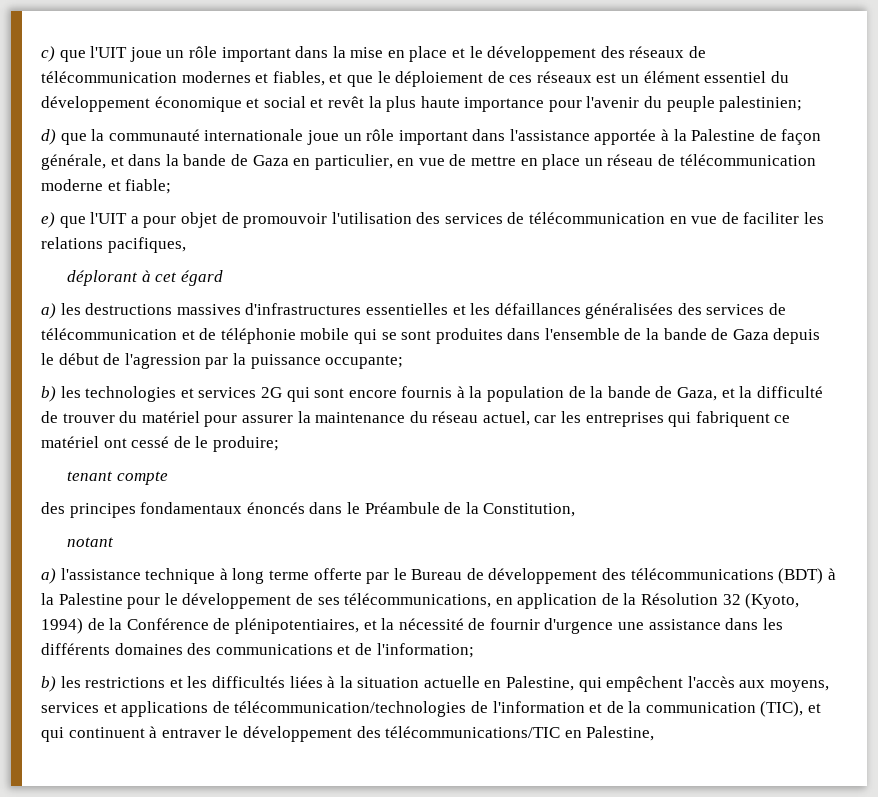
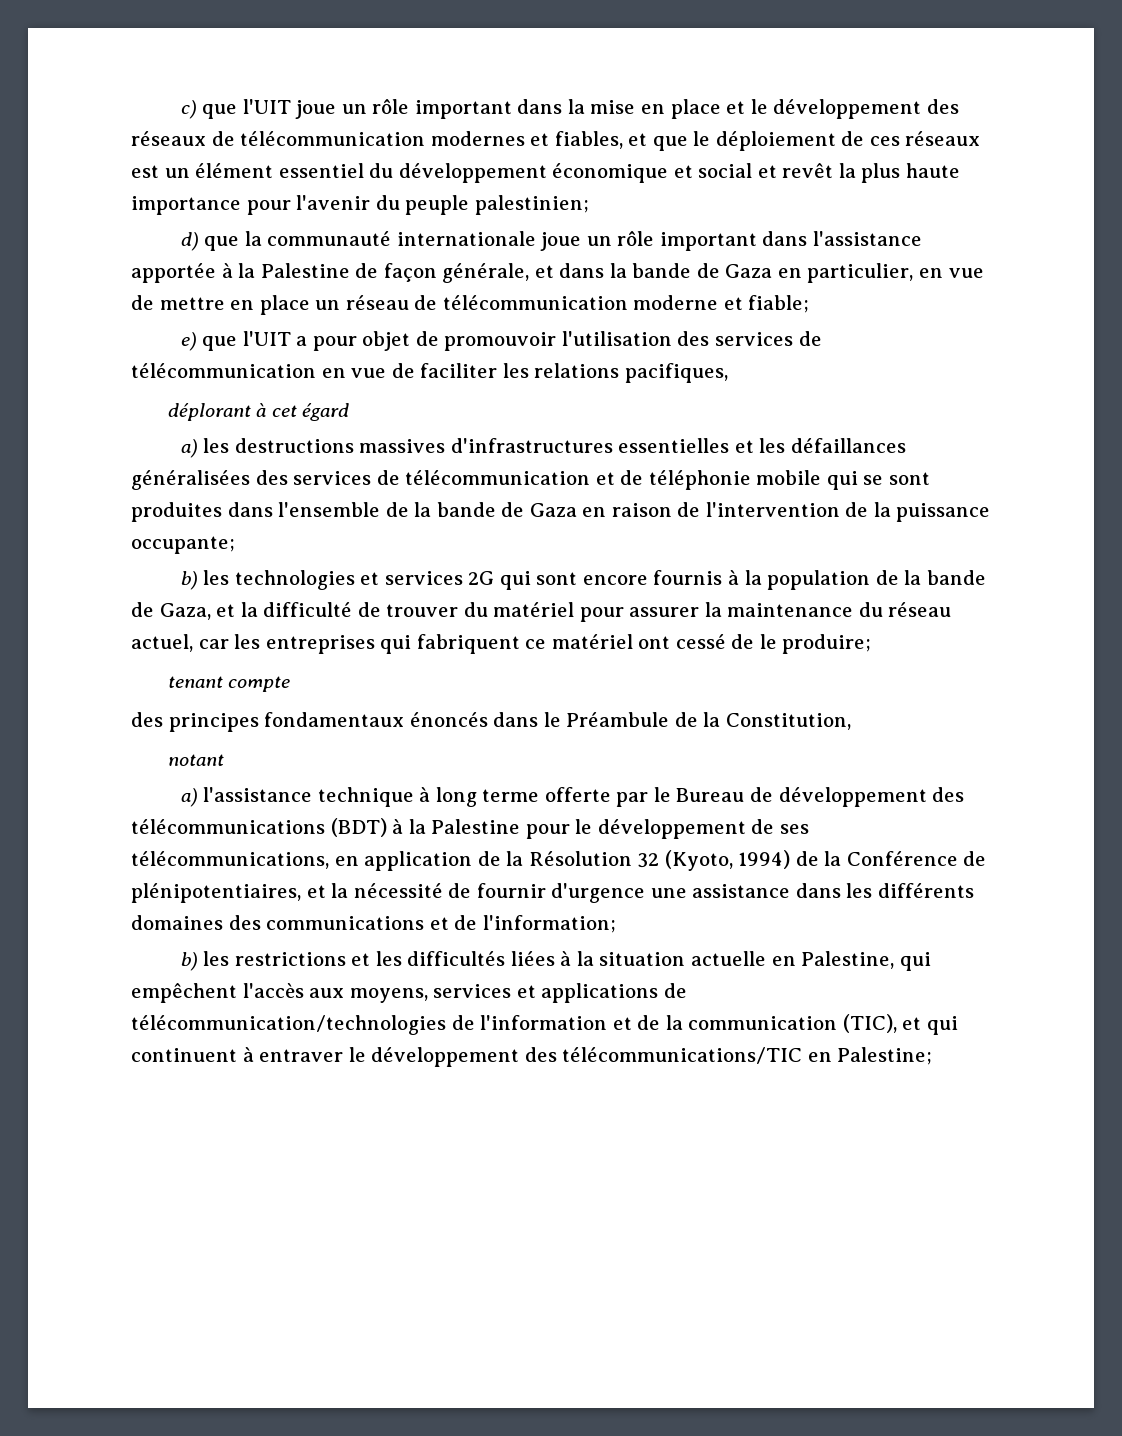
[773,328,821,344] [41,353,229,369] depuis le début de l'agression par -> [582,502,869,517] en raison de l'intervention de
[586,726,655,741] Palestine, -> [837,1047,933,1065] Palestine;

